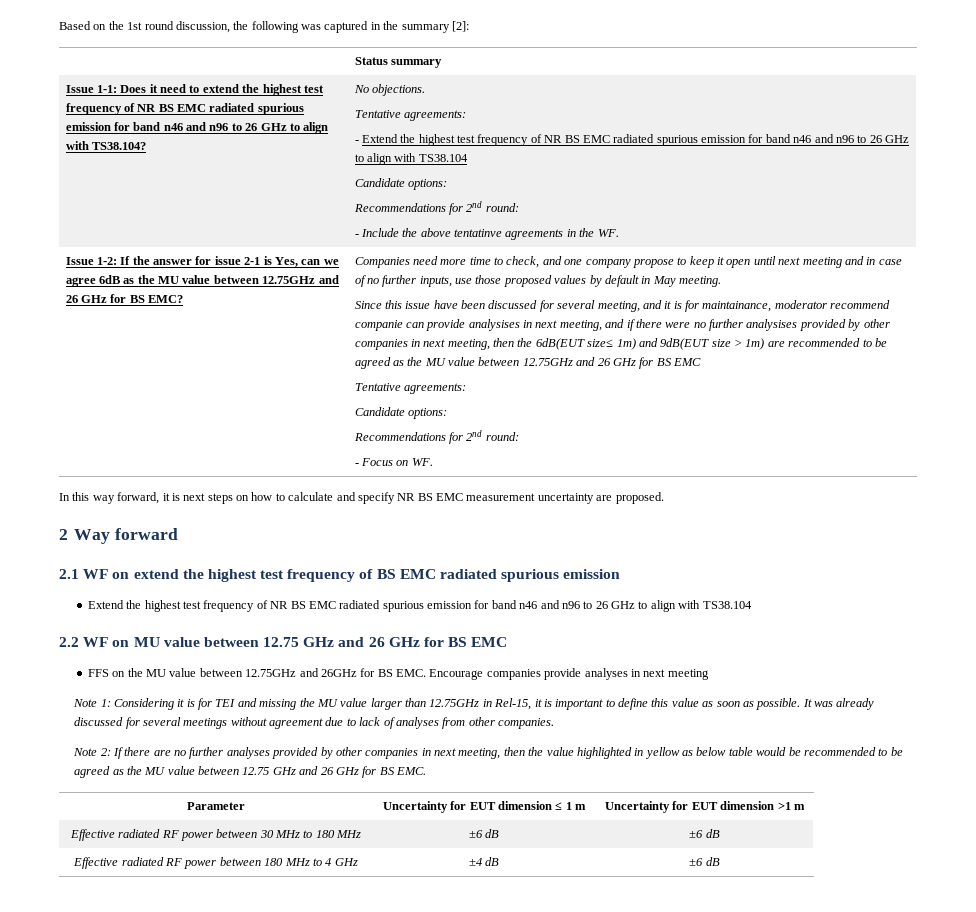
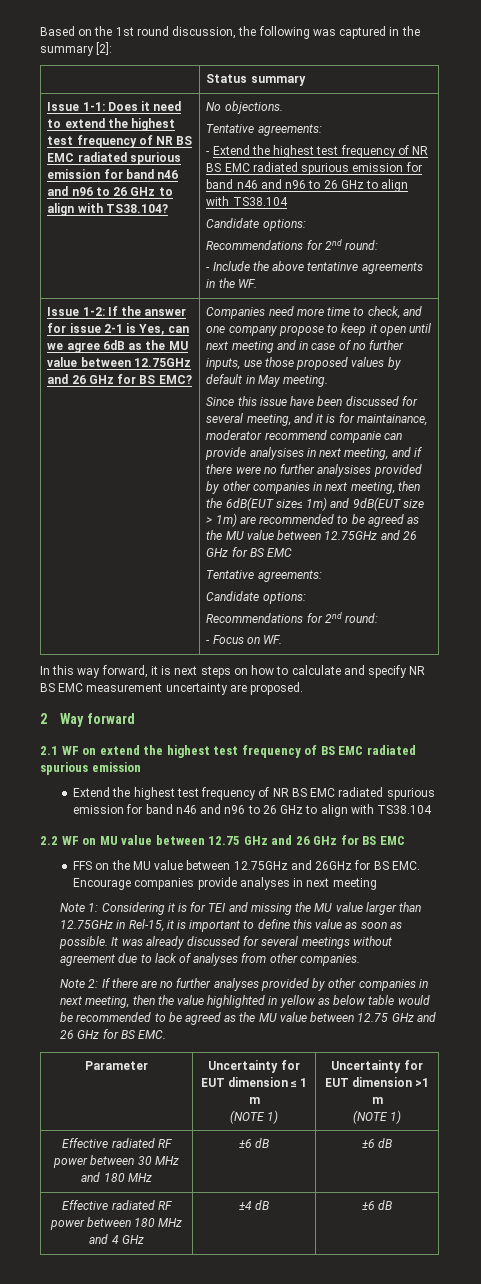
(587, 807) none -> [229,1110,279,1124] // (NOTE 1)
(805, 807) none -> [352,1110,402,1124] // (NOTE 1)
[303,830,313,838] to -> [81,1172,101,1182] and
[312,858,322,866] to -> [89,1234,109,1244] and

